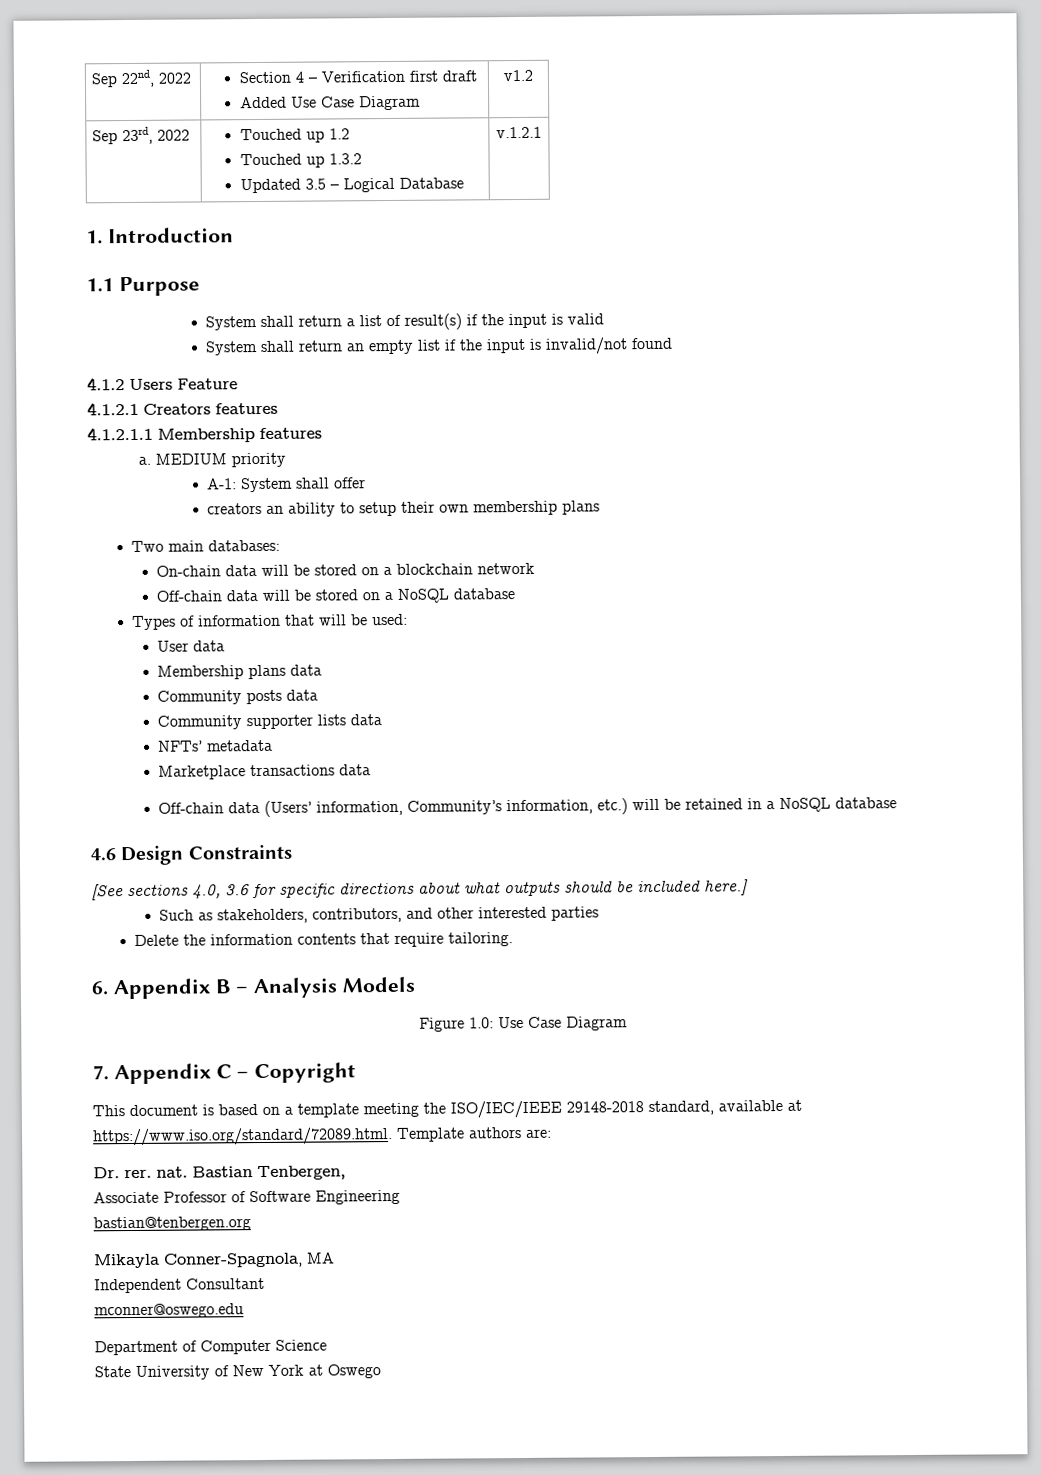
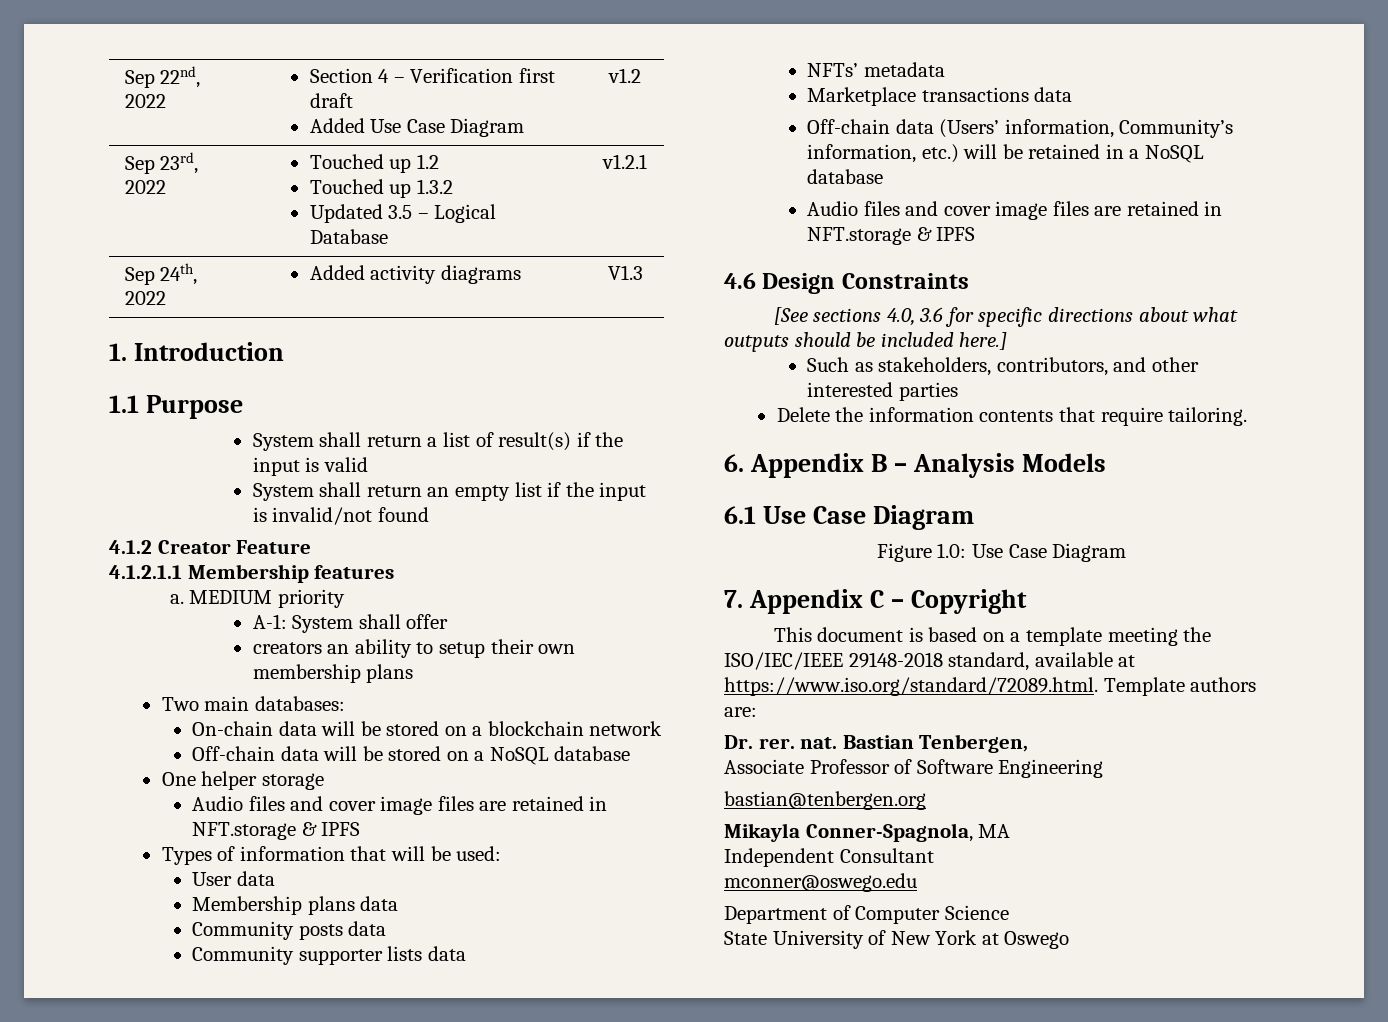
[496,126,542,139] v.1.2.1 -> [602,154,647,169] [124,263,198,285] [124,291,166,305] [309,265,521,284] [607,265,643,280] v1.2.1 // Sep 24th, 2022 | Added activity diagrams | V1.3
[129,378,173,390] Users -> [157,540,231,554] Creator
[87,401,278,416] // 4.1.2.1 Creators features -> (312, 547) none
(516, 594) none -> [161,771,324,790] [192,796,608,815] [192,822,361,840] // One helper storage // Audio files and cover image files are retained in NFT.storage & IPFS
(898, 803) none -> [807,201,1223,220] [807,227,976,245] // Audio files and cover image files are retained in NFT.storage & IPFS
(416, 984) none -> [724,505,975,530] // 6.1 Use Case Diagram

